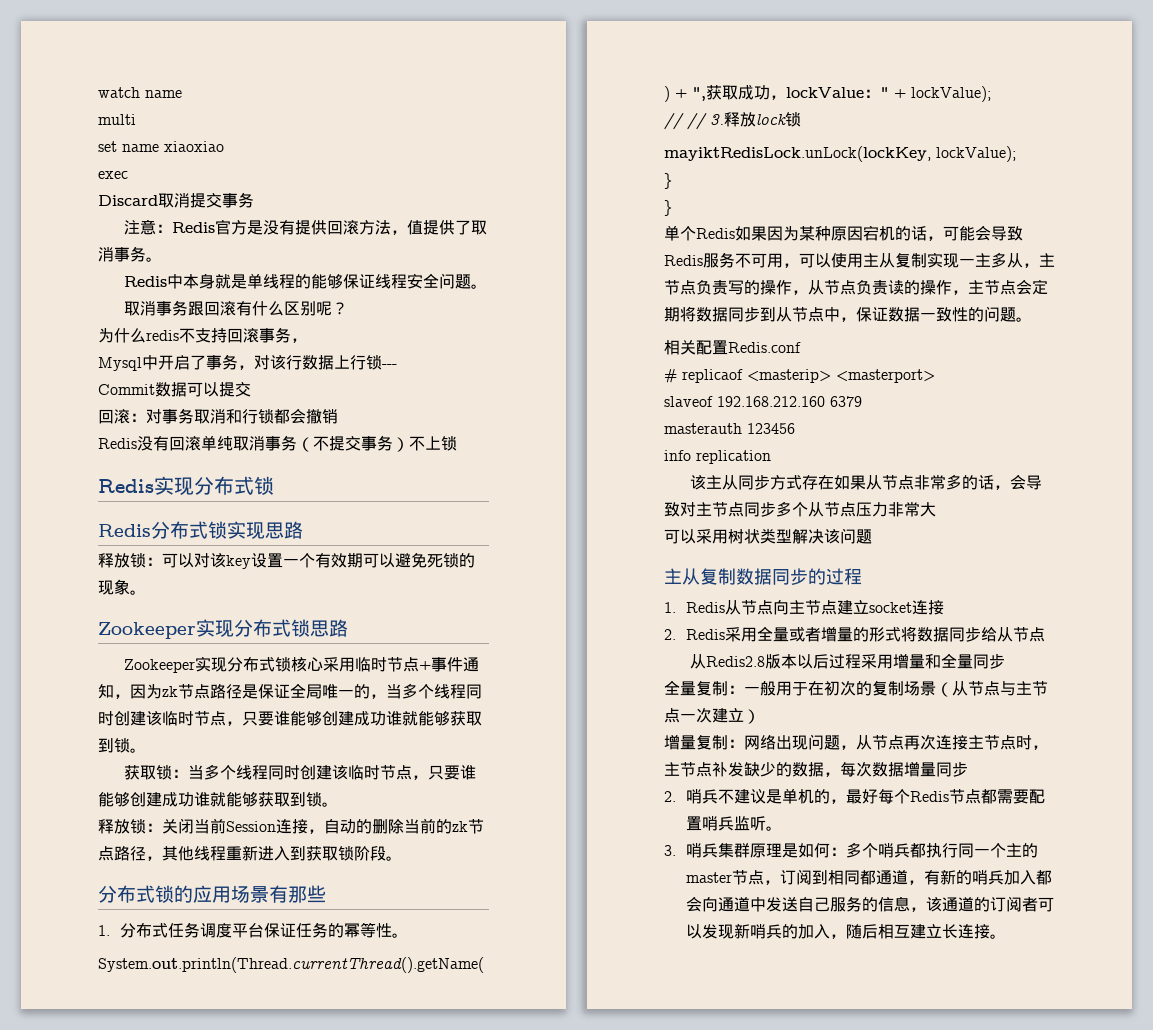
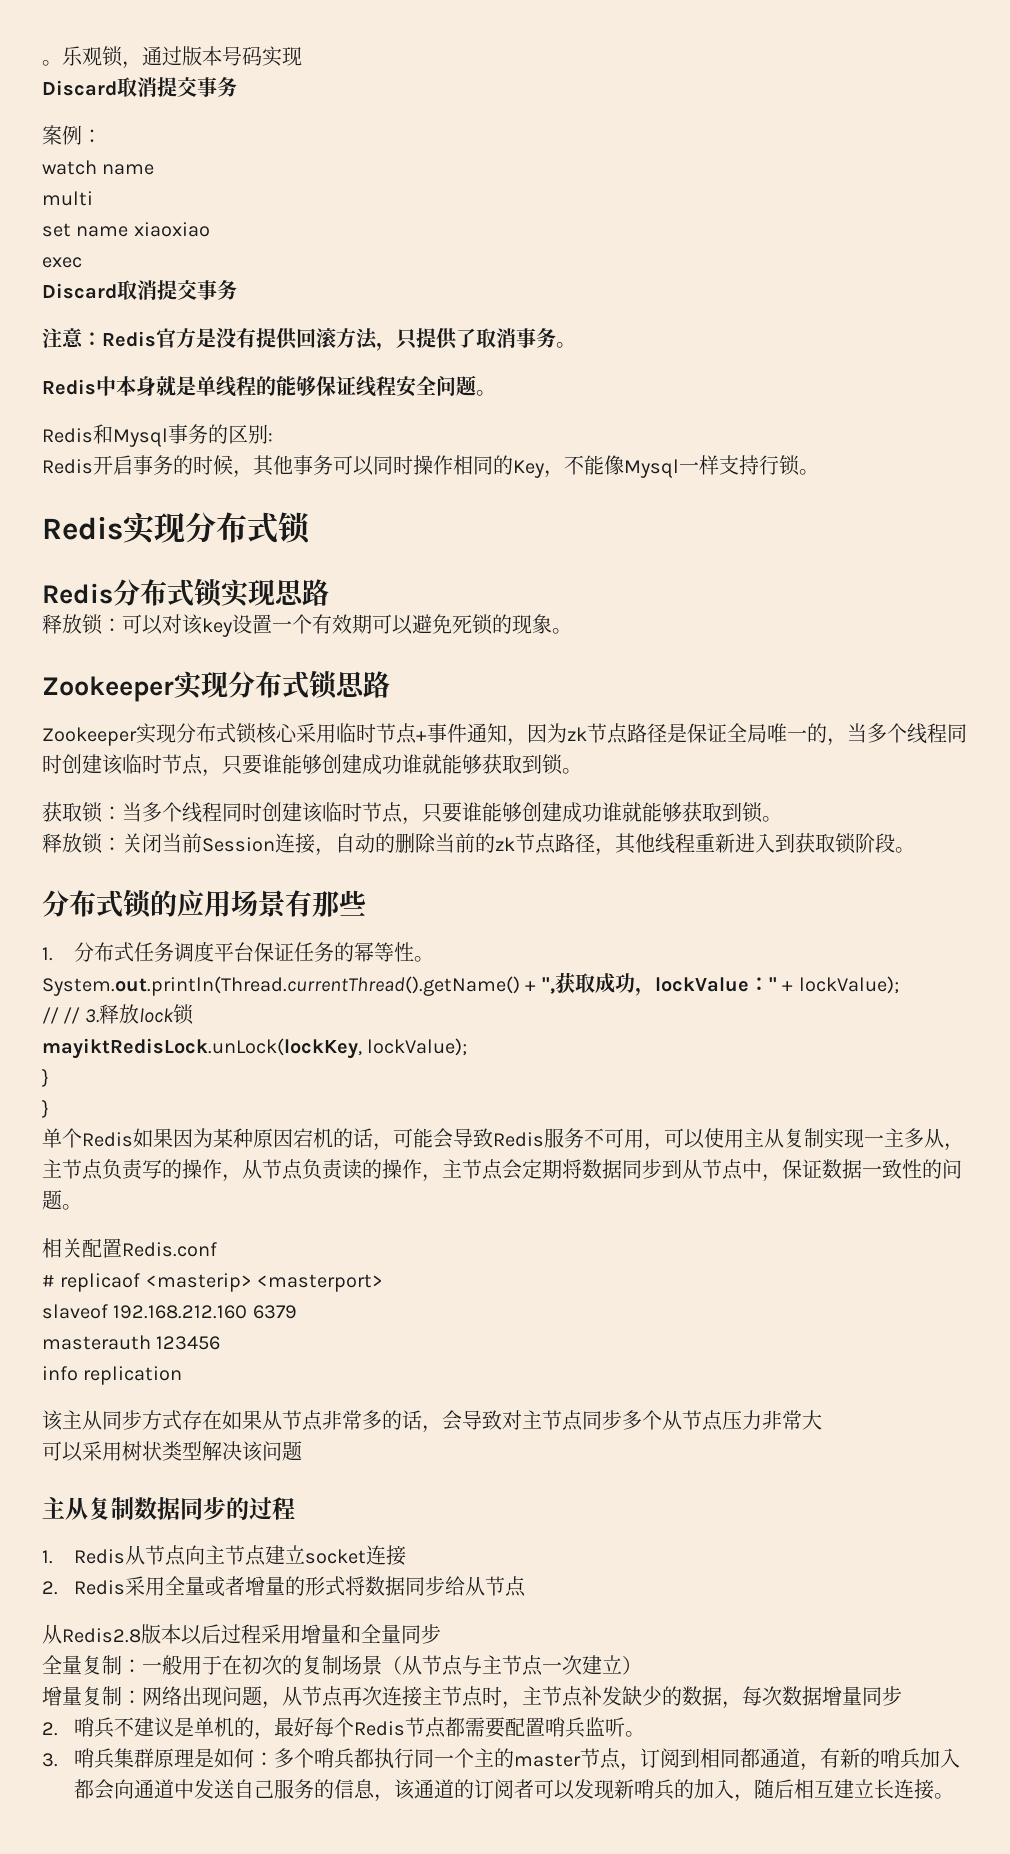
(98, 92) none -> [42,46,302,69] [42,77,237,97] [42,125,102,145] 。乐观锁，通过版本号码实现 // Discard取消提交事务 // 案例： //
[406,220,423,235] 值 -> [396,329,417,349] 只
[123,300,348,316] [98,327,307,343] [98,354,397,371] [98,382,251,397] [98,408,338,424] [98,435,457,452] 取消事务跟回滚有什么区别呢？ // 为什么redis不支持回滚事务， // Mysql中开启了事务，对该行数据上行锁--- // Commit数据可以提交 // 回滚：对事务取消和行锁都会撤销 // Redis没有回滚单纯取消事务（不提交事务）不上锁 -> [42,424,273,447] [42,455,819,478] Redis和Mysql事务的区别: // Redis开启事务的时候，其他事务可以同时操作相同的Key，不能像Mysql一样支持行锁。

